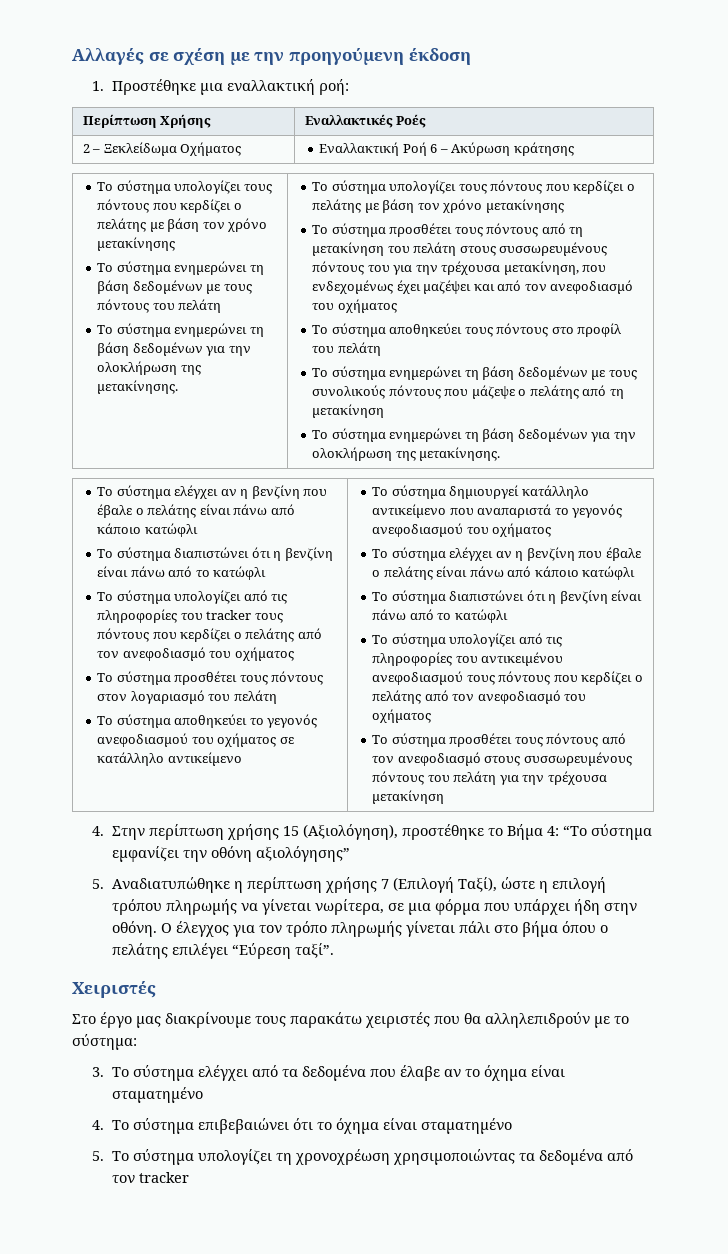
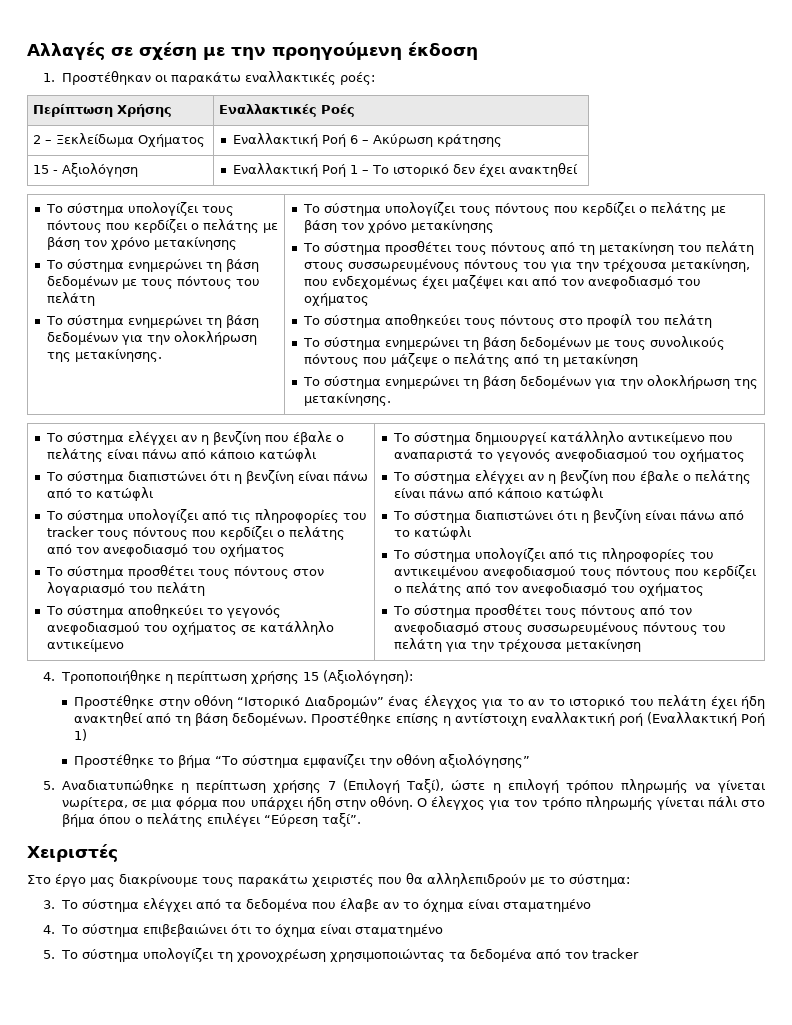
[112,79,350,95] Προστέθηκε μια εναλλακτική ροή: -> [61,71,375,85] Προστέθηκαν οι παρακάτω εναλλακτικές ροές:
(574, 149) none -> [32,163,138,177] [232,163,578,177] // 15 - Αξιολόγηση | Εναλλακτική Ροή 1 – Το ιστορικό δεν έχει ανακτηθεί
[112,826,146,840] Στην -> [60,670,173,684] Τροποποιήθηκε η
[303,824,560,840] (Αξιολόγηση), προστέθηκε το Βήμα 4: -> [322,670,413,684] [74,695,766,709] [74,712,766,726] [74,729,88,741] [74,754,212,768] (Αξιολόγηση): // Προστέθηκε στην οθόνη “Ιστορικό Διαδρομών” ένας έλεγχος για το αν το ιστορικό του πελάτη έχει ήδη ανακτηθεί από τη βάση δεδομένων. Προστέθηκε επίσης η αντίστοιχη εναλλακτική ροή (Εναλλακτική Ροή 1) // Προστέθηκε το βήμα

